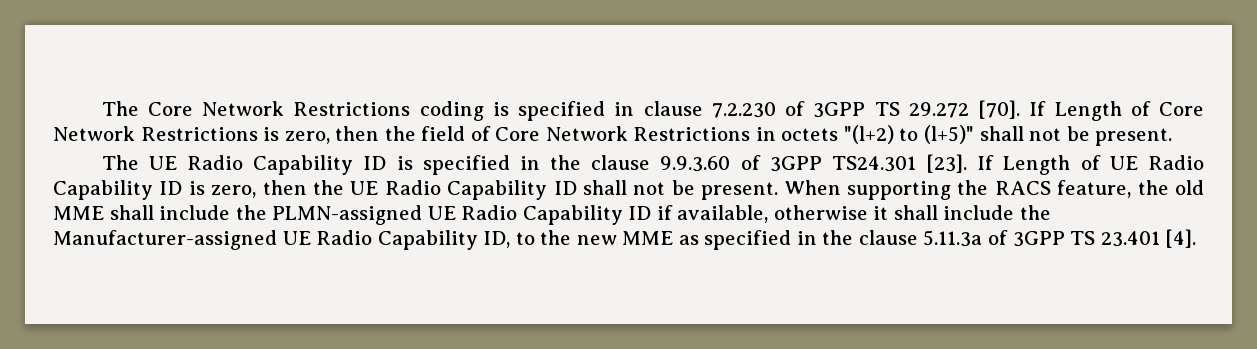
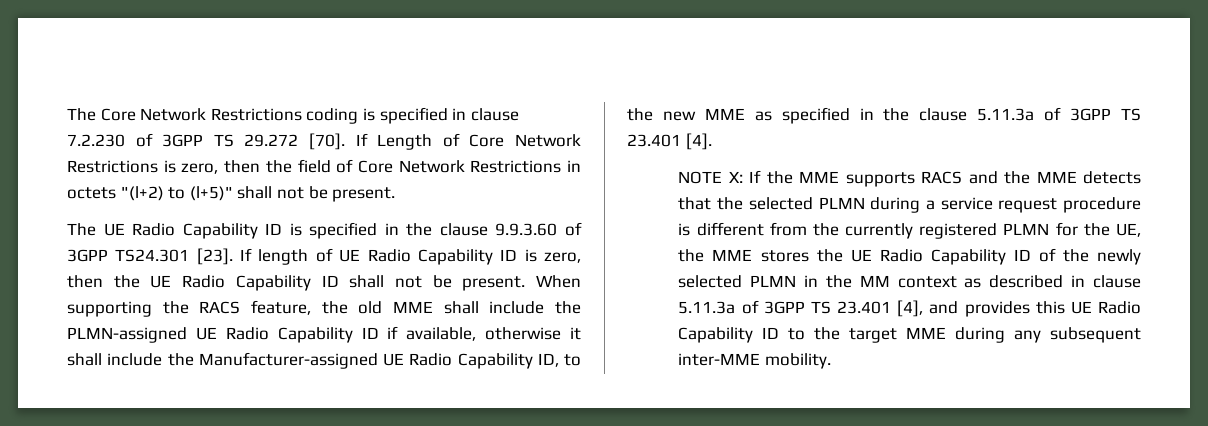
[1003,155,1071,175] Length -> [258,249,309,265] length
(1197, 238) none -> [678,170,1141,187] [678,197,1141,213] [678,222,1141,239] [678,248,1141,265] [678,275,1141,288] [678,300,1141,317] [678,327,1141,343] [678,353,832,369] // NOTE X: If the MME supports RACS and the MME detects that the selected PLMN during a service request procedure is different from the currently registered PLMN for the UE, the MME stores the UE Radio Capability ID of the newly selected PLMN in the MM context as described in clause 5.11.3a of 3GPP TS 23.401 [4], and provides this UE Radio Capability ID to the target MME during any subsequent inter-MME mobility.

